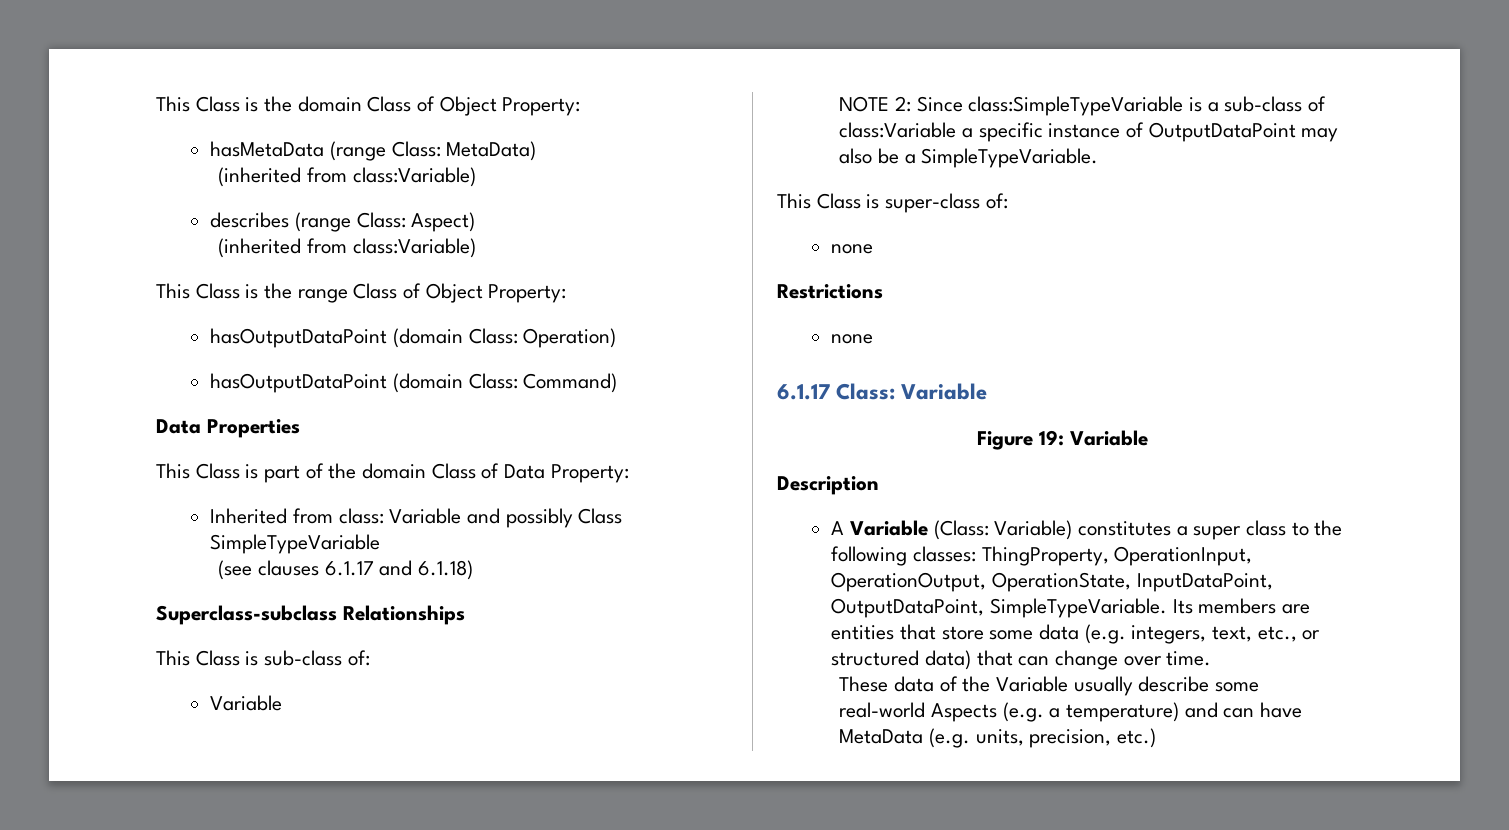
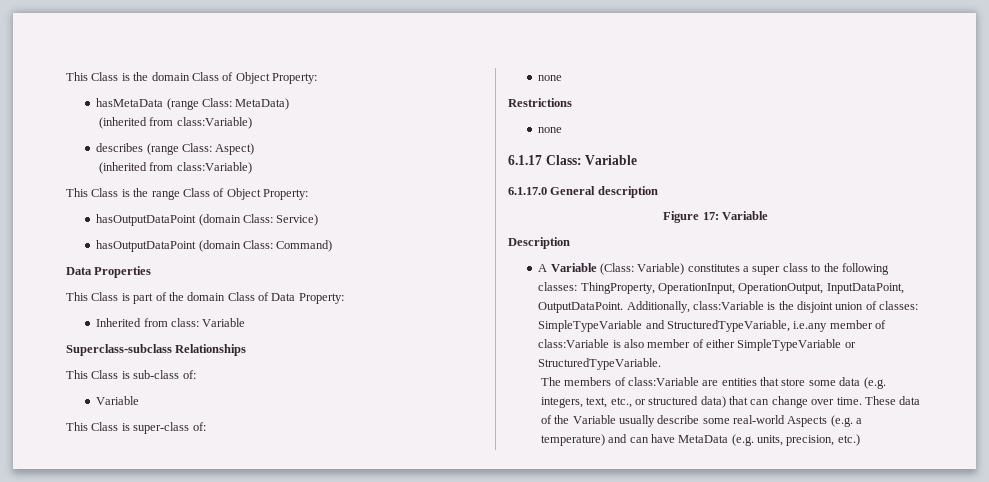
[523,328,617,348] Operation) -> [276,214,319,226] Service)
[466,508,623,528] [210,534,381,554] [218,560,473,580] and possibly Class SimpleTypeVariable // (see clauses 6.1.17 and 6.1.18) -> (246, 322) none
[839,96,1326,116] [839,122,1339,142] [839,148,1099,168] // NOTE 2: Since class:SimpleTypeVariable is a sub-class of class:Variable a specific instance of OutputDataPoint may also be a SimpleTypeVariable. -> (140, 400) none
(988, 391) none -> [508,186,658,198] // 6.1.17.0 General description
[1039,430,1064,446] 19: -> [702,212,719,220] 17:
[991,572,1273,592] [831,598,1277,618] OperationState, InputDataPoint, OutputDataPoint, SimpleTypeVariable. Its members -> [826,283,904,294] [538,301,919,313] [538,320,887,332] [538,339,856,351] [538,358,662,370] [540,377,699,386] InputDataPoint, OutputDataPoint. Additionally, class:Variable is the disjoint union of classes: SimpleTypeVariable and StructuredTypeVariable, i.e.any member of class:Variable is also member of either SimpleTypeVariable or StructuredTypeVariable. // The members of class:Variable
(1212, 658) // -> (862, 401) none

